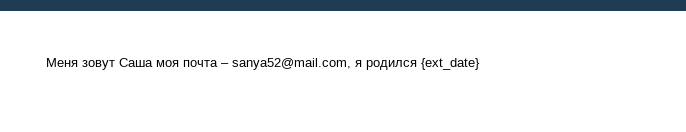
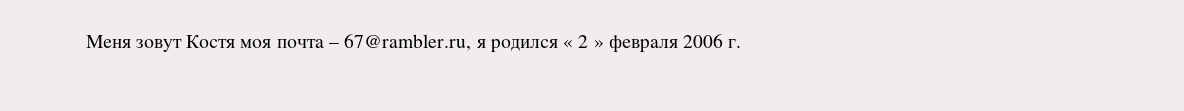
[119,58,153,67] Саша -> [186,35,236,48] Костя
[232,58,351,70] sanya52@mail.com, -> [344,34,472,51] 67@rambler.ru,
[421,58,480,70] {ext_date} -> [563,34,742,53] « 2 » февраля 2006 г.

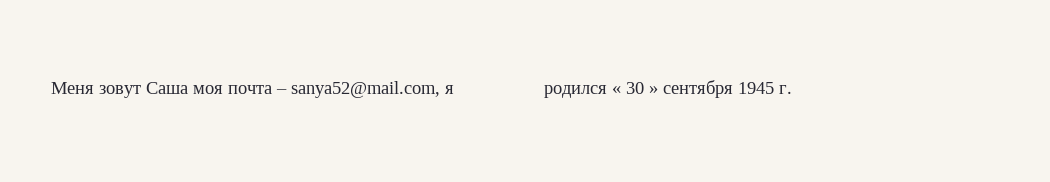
[186,35,236,48] Костя -> [146,82,188,94] Саша
[344,34,472,51] 67@rambler.ru, -> [291,81,440,98] sanya52@mail.com,
[578,34,724,53] 2 » февраля 2006 -> [626,80,774,98] 30 » сентября 1945

